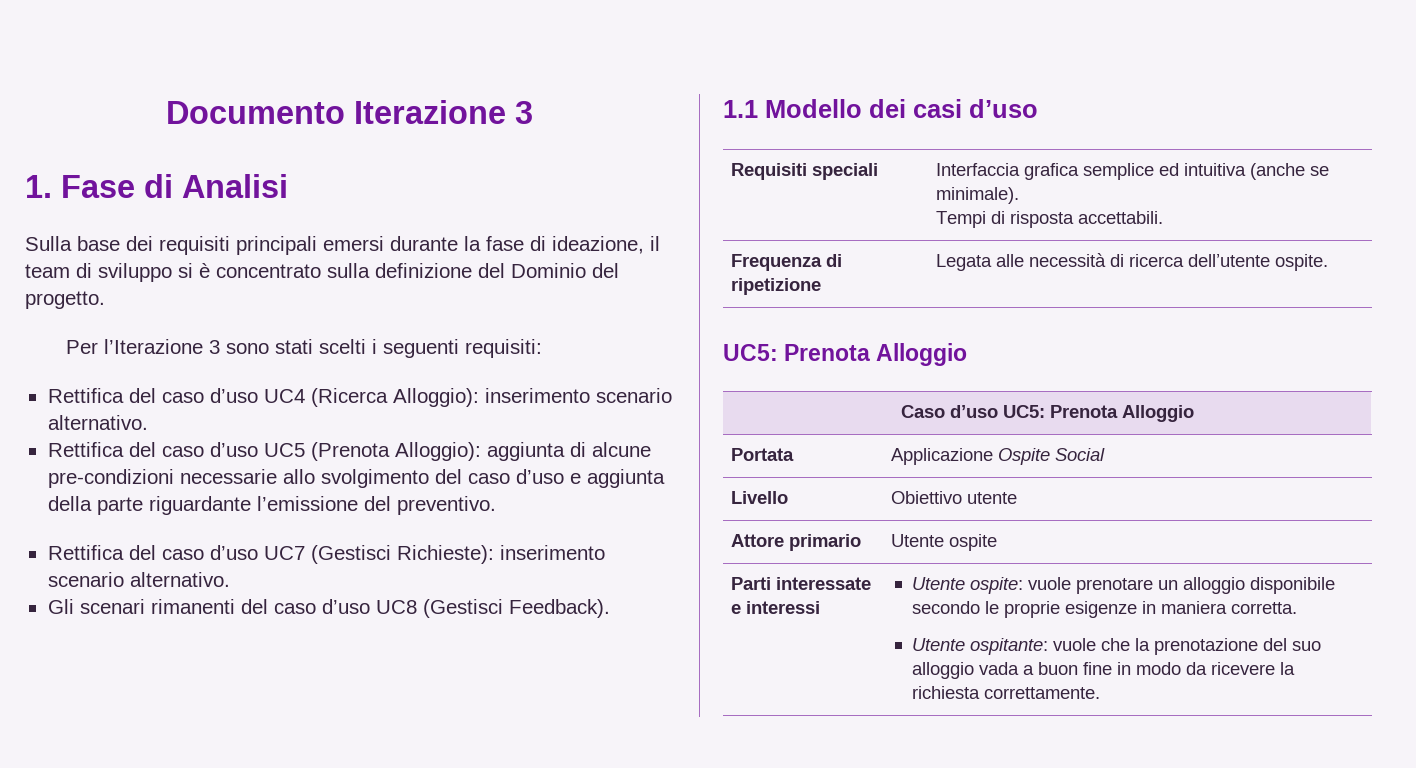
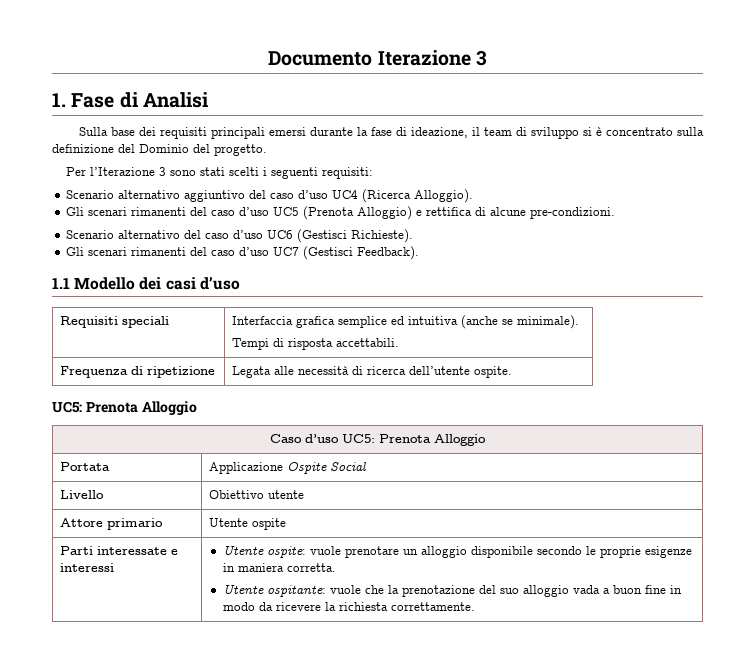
[47,388,124,403] Rettifica -> [66,190,246,202] Scenario alternativo aggiuntivo
[392,388,672,407] [47,415,148,430] [47,442,651,461] [47,469,665,488] [47,496,496,515] [47,545,605,564] [47,572,230,587] [47,599,417,614] Alloggio): inserimento scenario alternativo. // Rettifica del caso d’uso UC5 (Prenota Alloggio): aggiunta di alcune pre-condizioni necessarie allo svolgimento del caso d’uso e aggiunta della parte riguardante l’emissione del preventivo. // Rettifica del caso d’uso UC7 (Gestisci Richieste): inserimento scenario alternativo. // Gli scenari rimanenti del caso d’uso UC8 -> [414,189,474,203] [66,206,616,220] [66,229,414,243] [66,247,300,256] Alloggio). // Gli scenari rimanenti del caso d’uso UC5 (Prenota Alloggio) e rettifica di alcune pre-condizioni. // Scenario alternativo del caso d’uso UC6 (Gestisci Richieste). // Gli scenari rimanenti del caso d’uso UC7

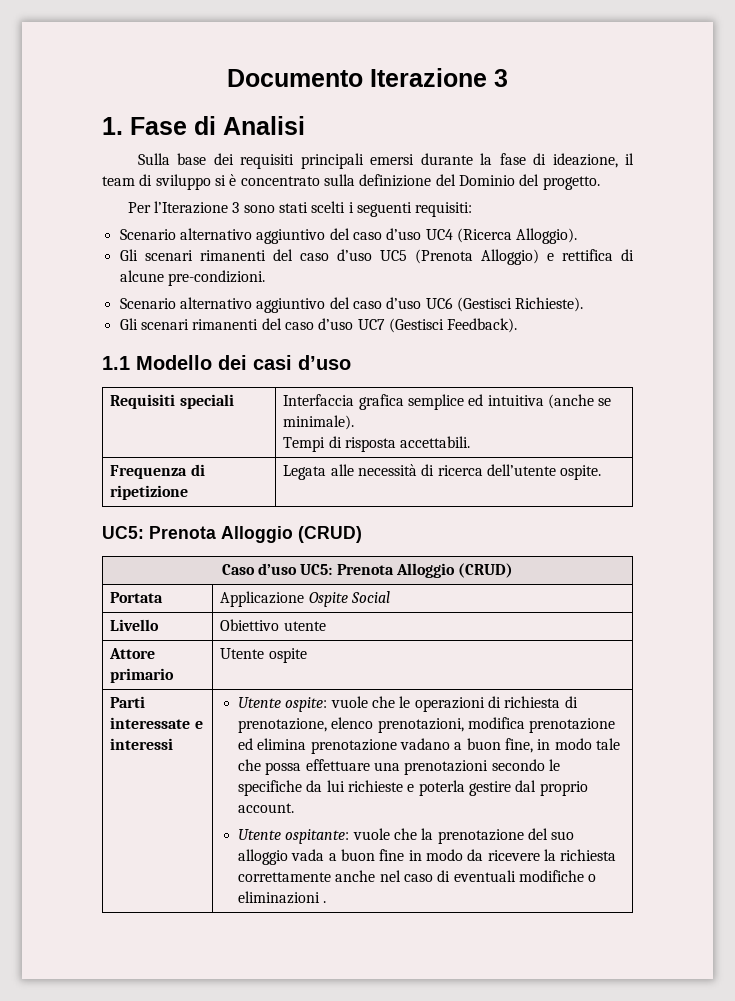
(181, 234) none -> [256,298,326,313] aggiuntivo
(197, 408) none -> [298,526,362,543] (CRUD)
(486, 440) none -> [458,563,514,578] (CRUD)
[345,546,693,558] [223,563,337,572] prenotare un alloggio disponibile secondo le proprie esigenze in maniera corretta. -> [371,696,578,712] [237,717,616,733] [237,738,620,754] [237,759,560,775] [237,780,588,796] [237,803,294,813] che le operazioni di richiesta di prenotazione, elenco prenotazioni, modifica prenotazione ed elimina prenotazione vadano a buon fine, in modo tale che possa effettuare una prenotazioni secondo le specifiche da lui richieste e poterla gestire dal proprio account.
[391,602,476,611] correttamente. -> [237,870,597,882] [237,891,327,904] correttamente anche nel caso di eventuali modifiche o eliminazioni .

